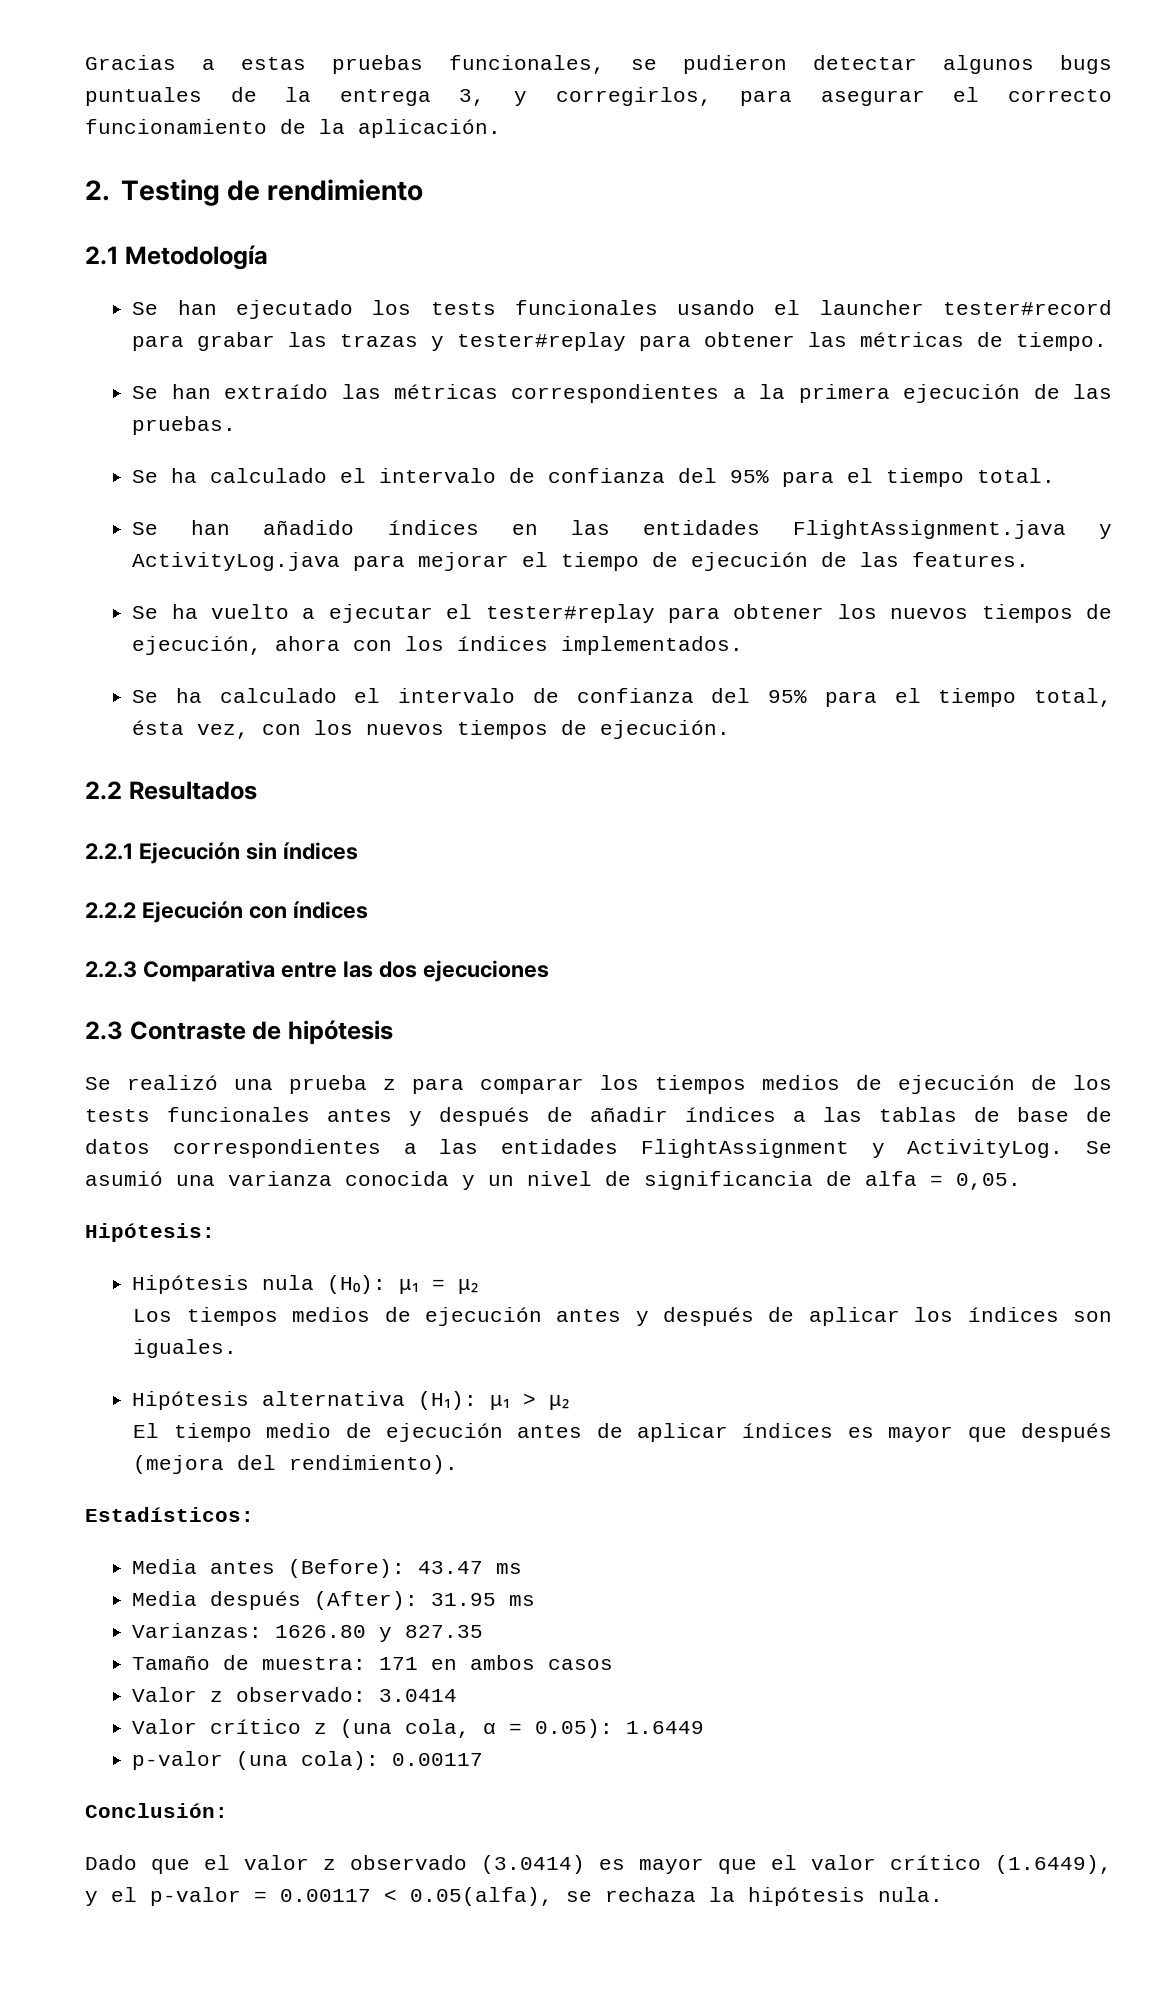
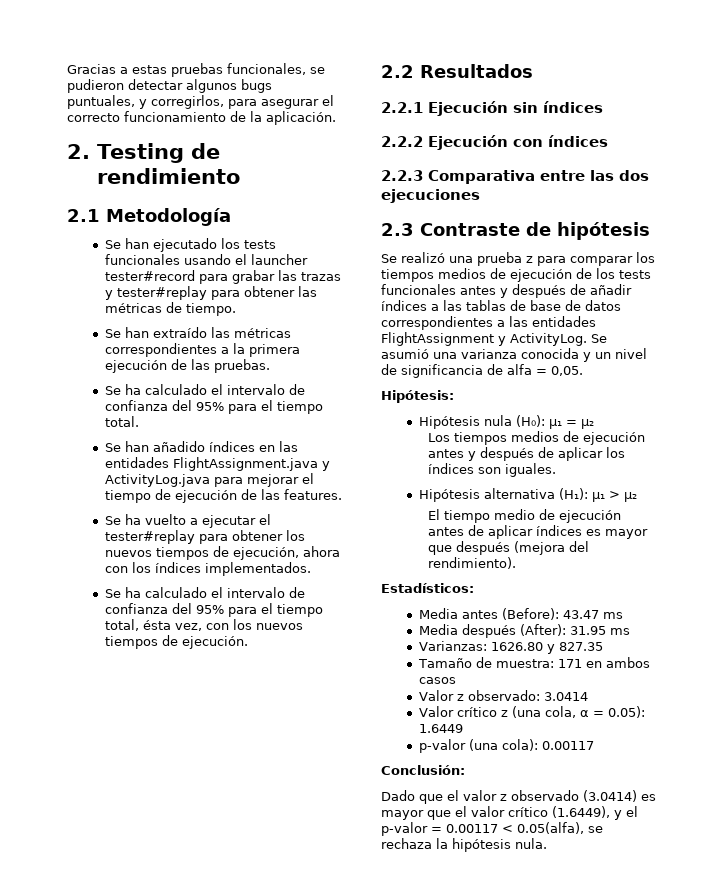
[85,87,486,106] puntuales de la entrega 3, -> [67,95,135,109] puntuales,

